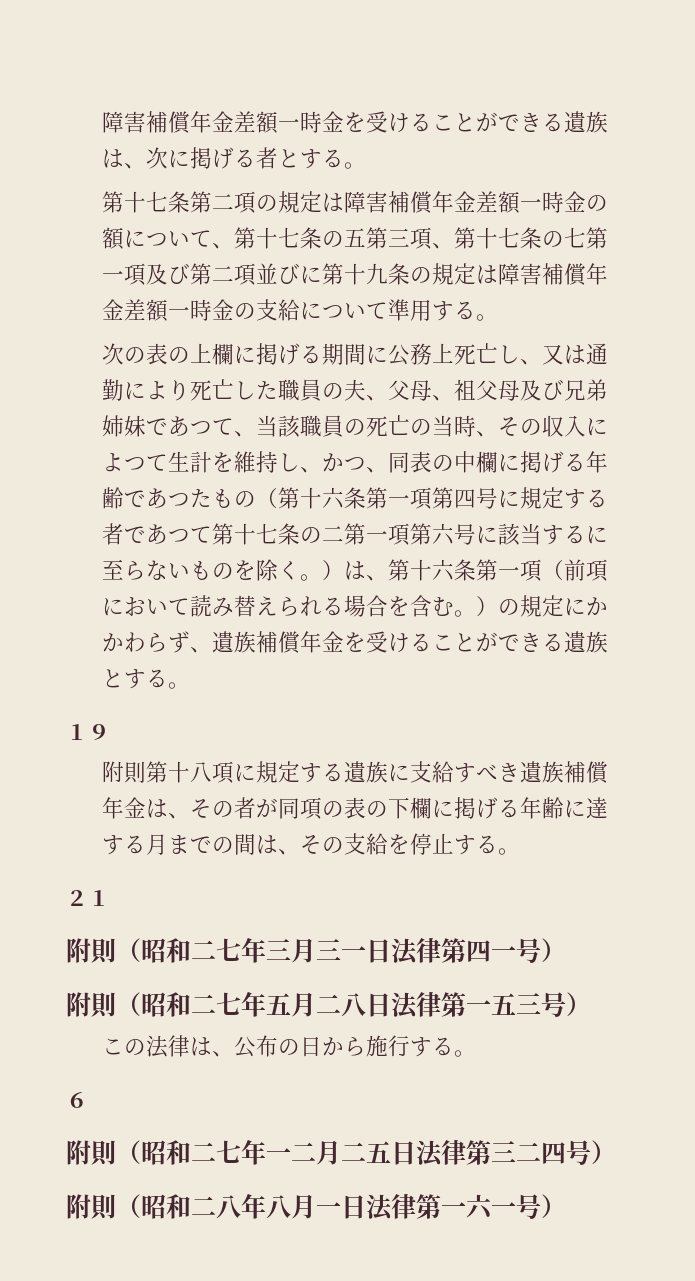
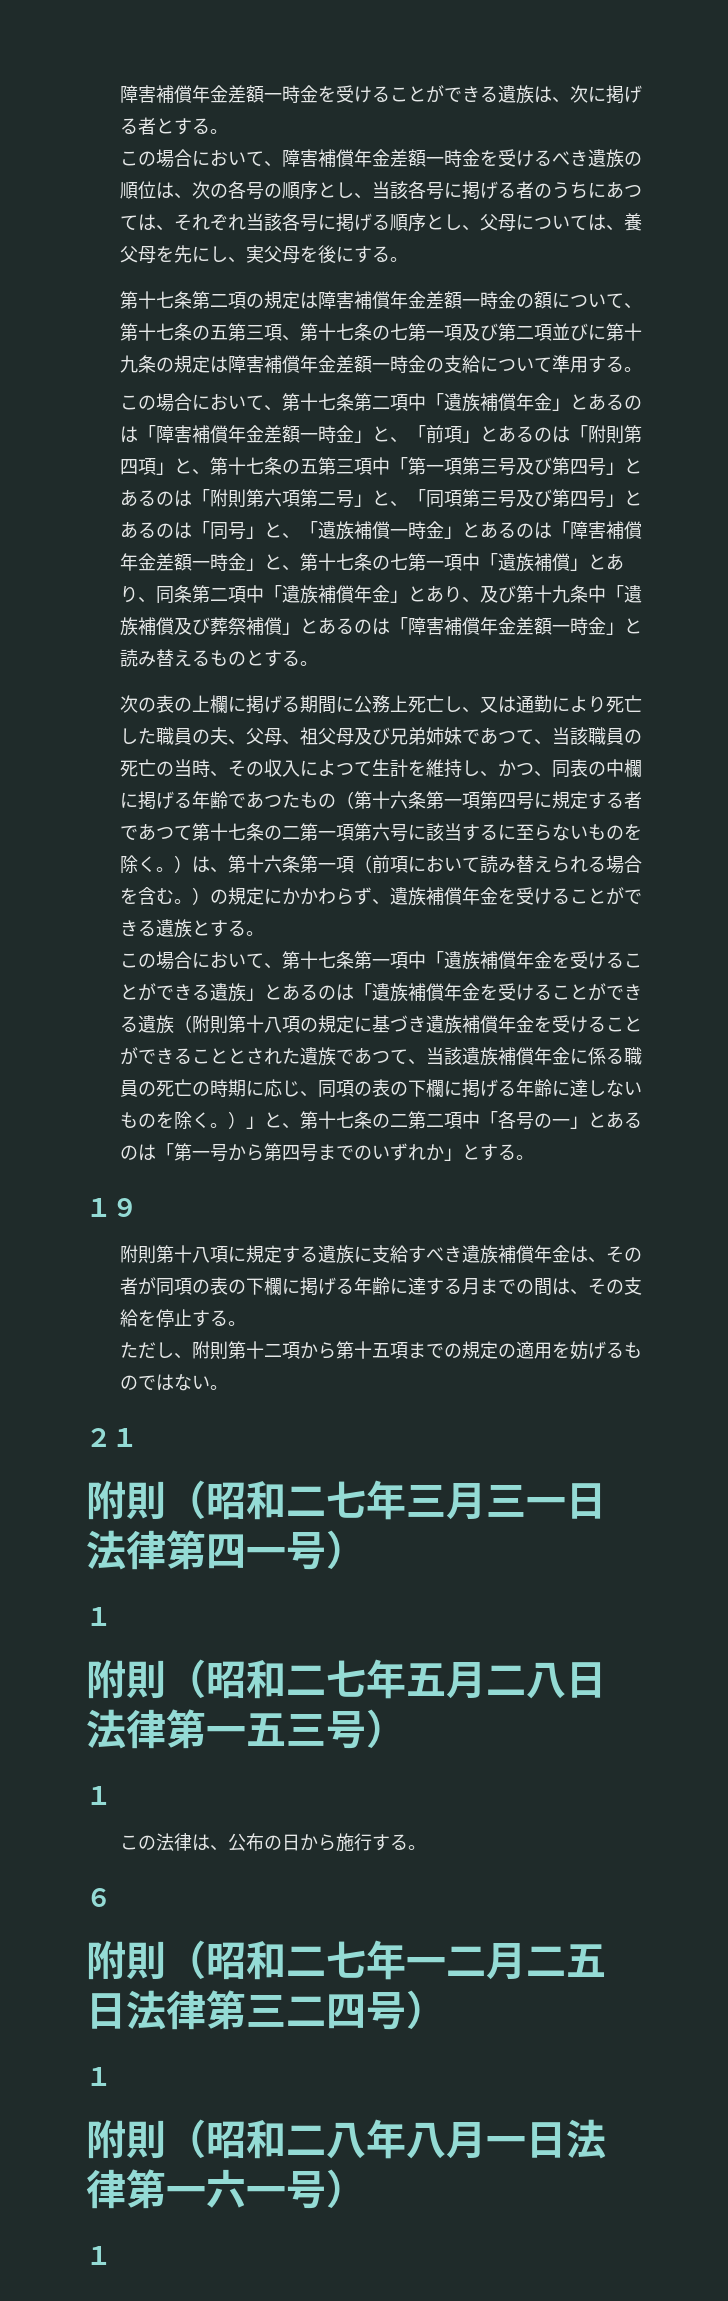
(367, 165) none -> [119,149,642,168] [119,181,642,200] [119,213,642,232] [119,245,408,264] // この場合において、障害補償年金差額一時金を受けるべき遺族の順位は、次の各号の順序とし、当該各号に掲げる者のうちにあつては、それぞれ当該各号に掲げる順序とし、父母については、養父母を先にし、実父母を後にする。
(499, 317) none -> [119,393,642,412] [119,425,642,444] [119,457,642,476] [119,489,642,508] [119,521,642,540] [119,553,624,572] [119,585,642,604] [119,617,642,636] [119,649,318,667] // この場合において、第十七条第二項中「遺族補償年金」とあるのは「障害補償年金差額一時金」と、「前項」とあるのは「附則第四項」と、第十七条の五第三項中「第一項第三号及び第四号」とあるのは「附則第六項第二号」と、「同項第三号及び第四号」とあるのは「同号」と、「遺族補償一時金」とあるのは「障害補償年金差額一時金」と、第十七条の七第一項中「遺族補償」とあり、同条第二項中「遺族補償年金」とあり、及び第十九条中「遺族補償及び葬祭補償」とあるのは「障害補償年金差額一時金」と読み替えるものとする。
(191, 685) none -> [119,951,642,970] [119,983,642,1002] [119,1015,642,1034] [119,1047,642,1066] [119,1079,642,1098] [119,1111,642,1130] [119,1143,534,1162] // この場合において、第十七条第一項中「遺族補償年金を受けることができる遺族」とあるのは「遺族補償年金を受けることができる遺族（附則第十八項の規定に基づき遺族補償年金を受けることができることとされた遺族であつて、当該遺族補償年金に係る職員の死亡の時期に応じ、同項の表の下欄に掲げる年齢に達しないものを除く。）」と、第十七条の二第二項中「各号の一」とあるのは「第一号から第四号までのいずれか」とする。
(521, 851) none -> [119,1341,642,1360] [119,1374,228,1391] // ただし、附則第十二項から第十五項までの規定の適用を妨げるものではない。
(566, 950) none -> [86,1607,112,1626] // １
(591, 1004) none -> [86,1786,112,1805] // １
(616, 1152) none -> [86,2067,112,2086] // １
(566, 1206) none -> [86,2246,112,2265] // １

